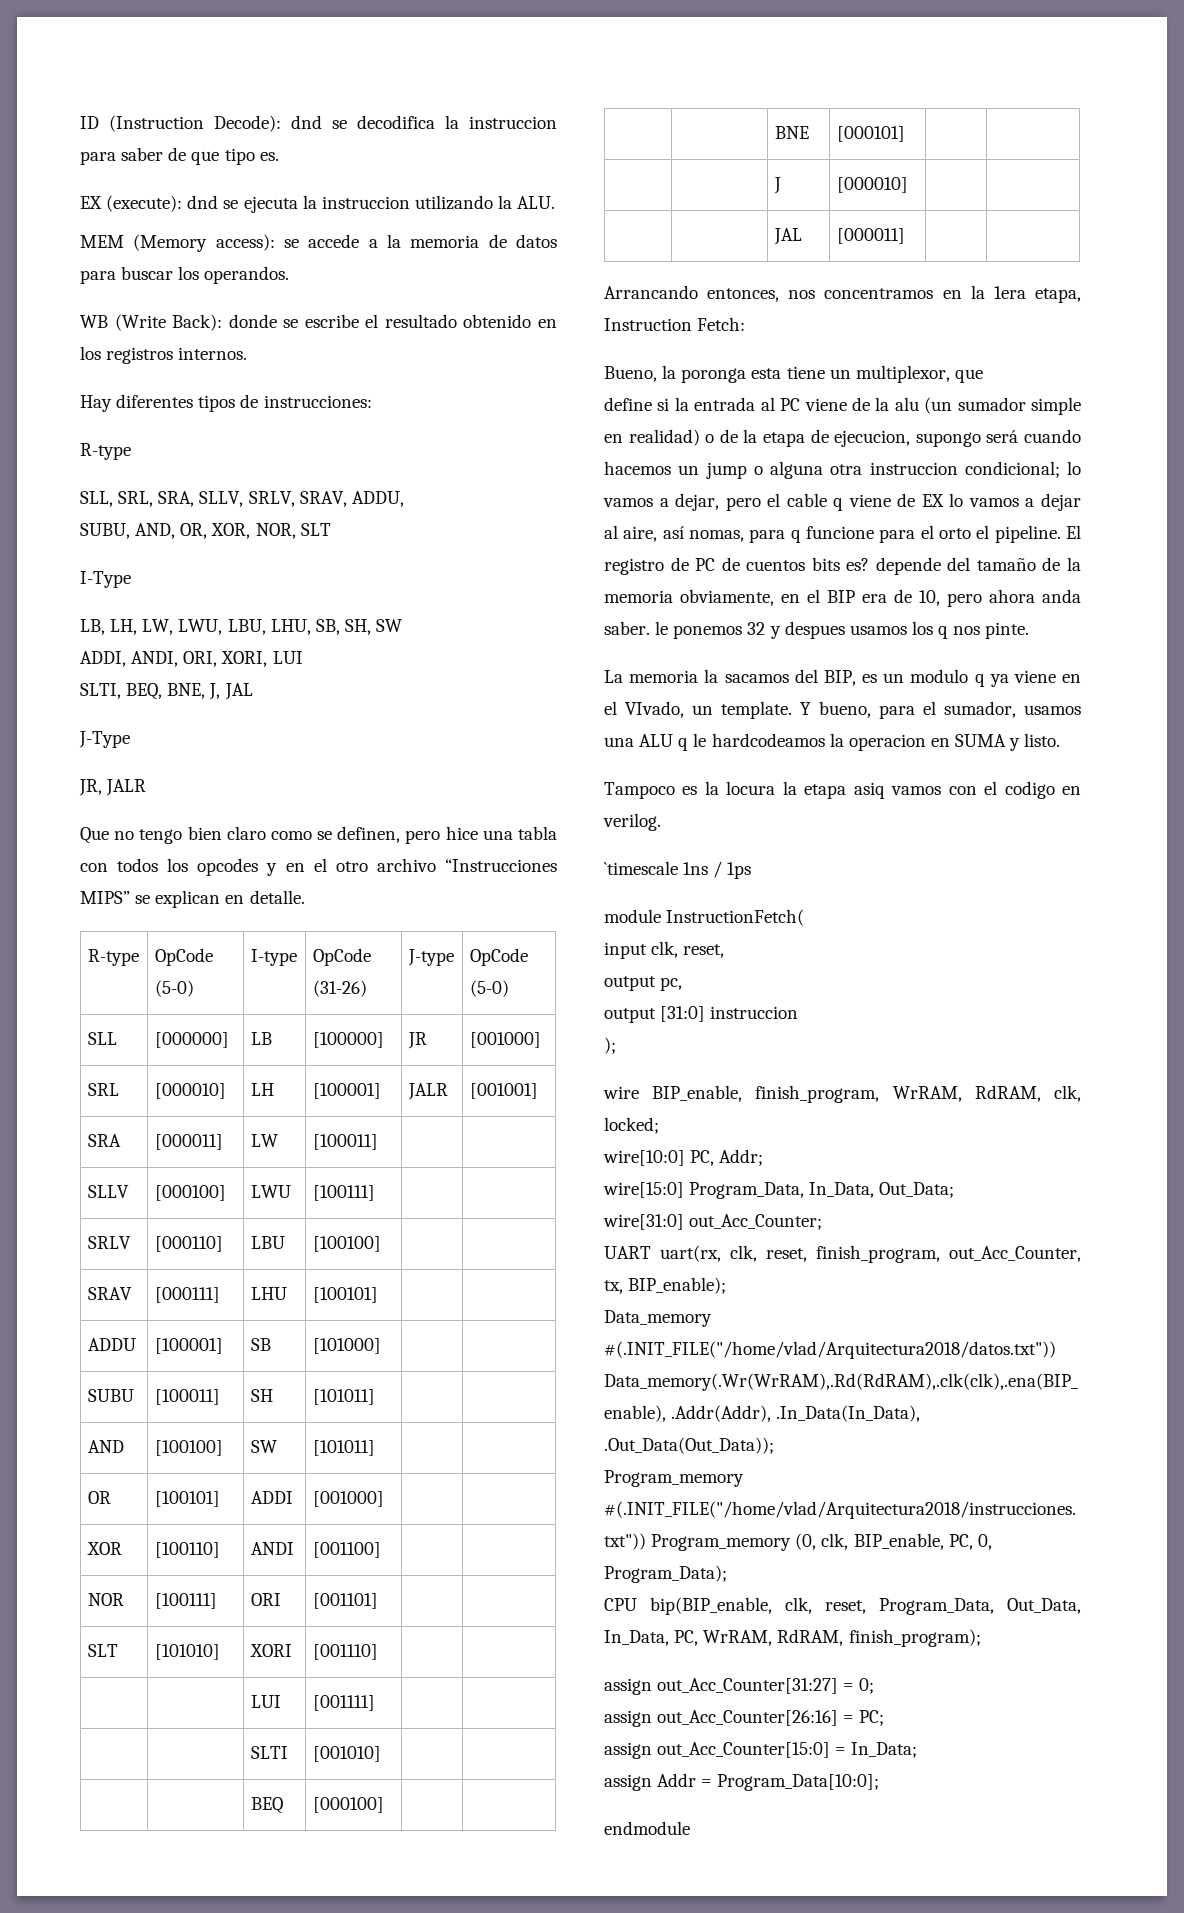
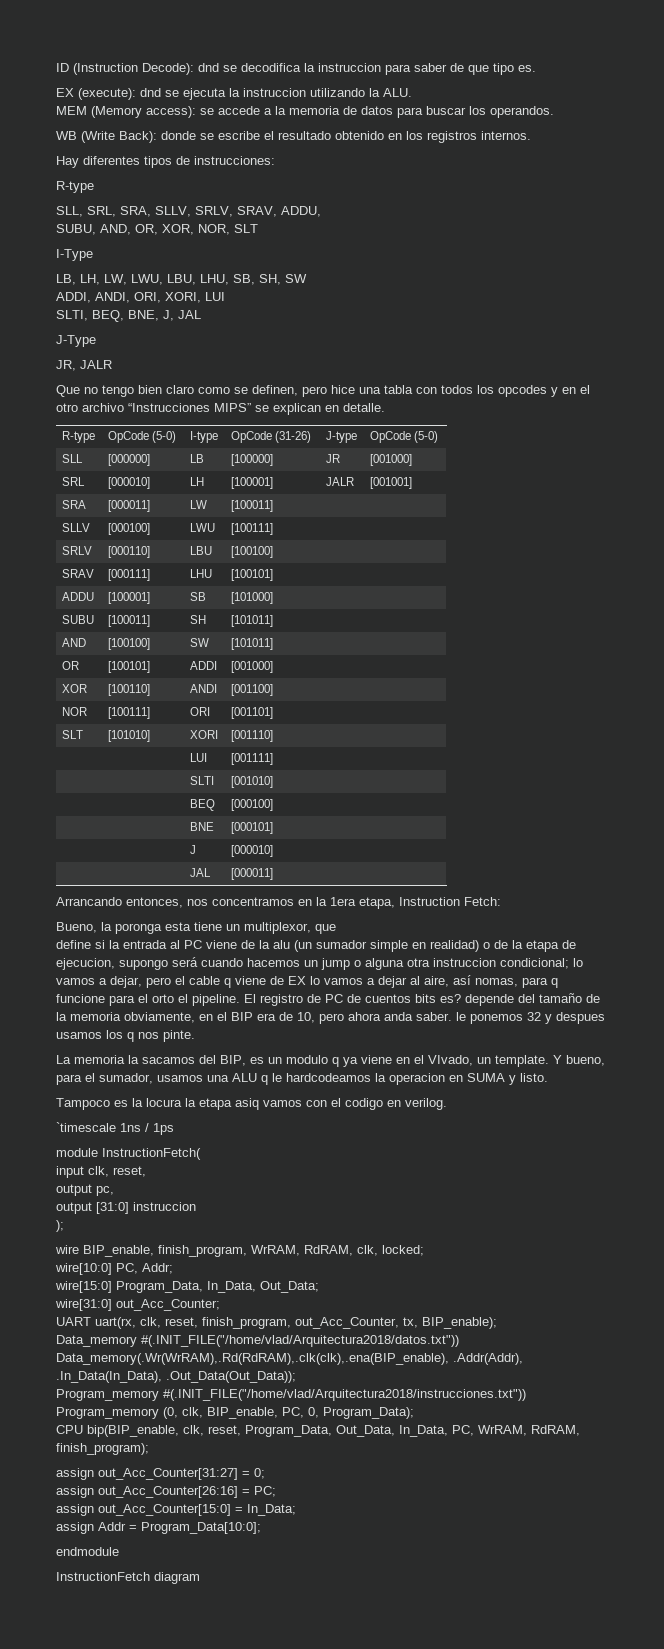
(690, 1828) none -> [56,1572,200,1584] // InstructionFetch diagram

